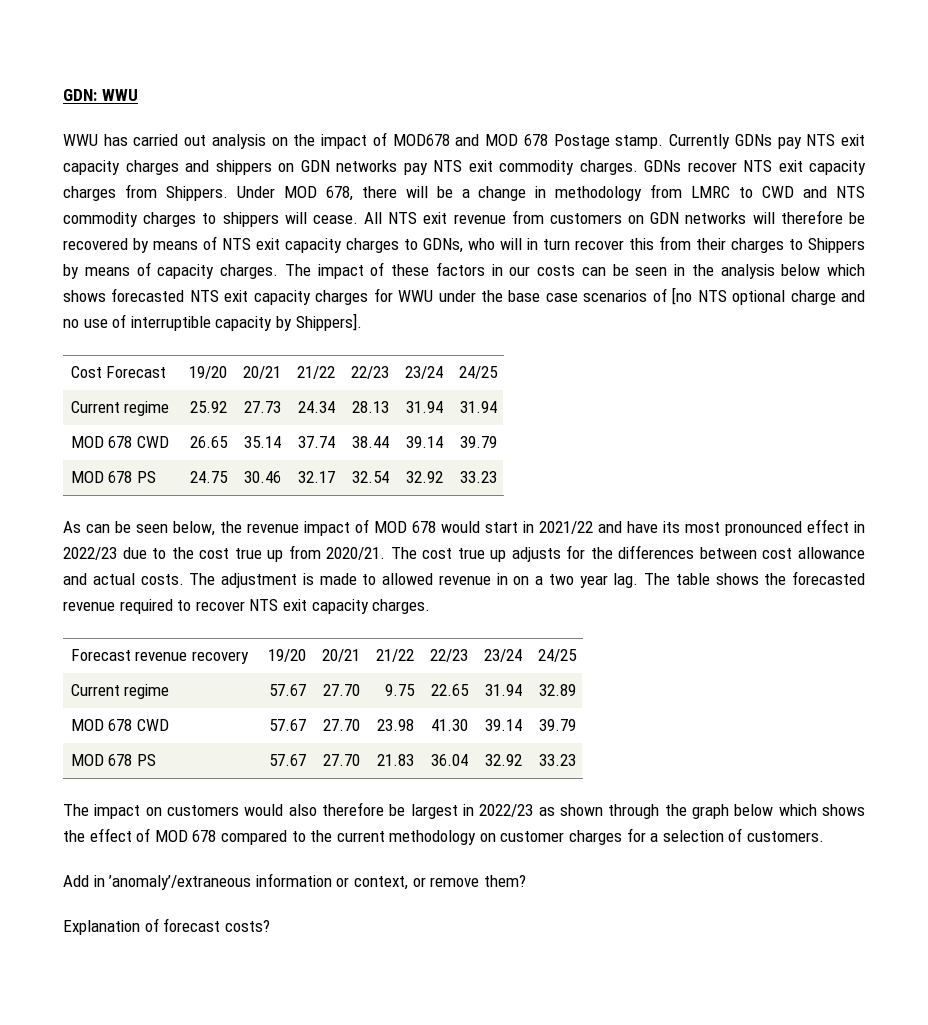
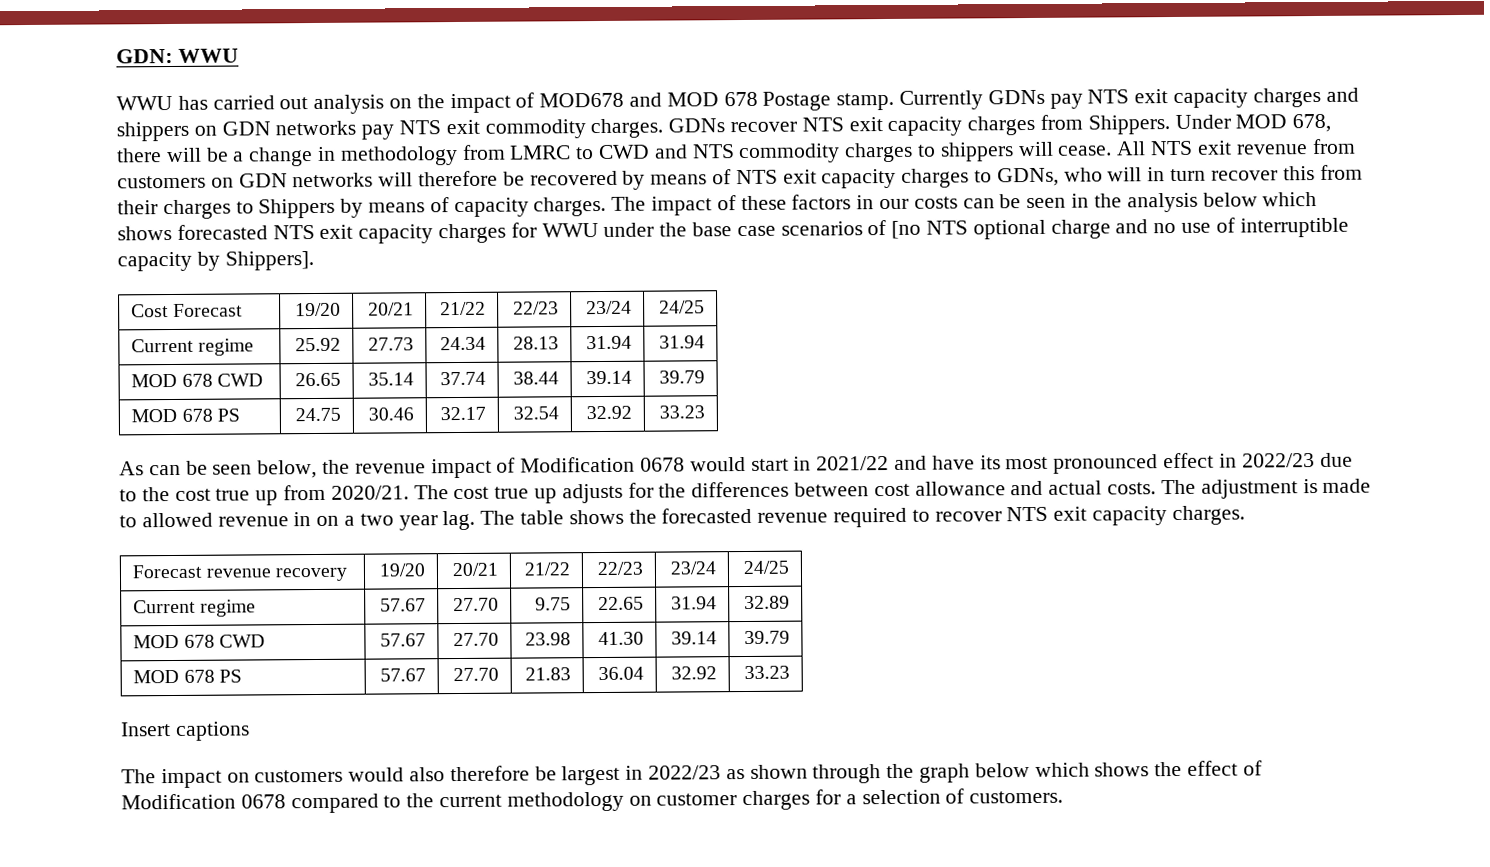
[374,521,436,533] MOD 678 -> [520,456,686,473] Modification 0678
(576, 760) none -> [121,721,250,741] // Insert captions
[154,830,217,842] MOD 678 -> [121,793,286,810] Modification 0678
[63,873,526,890] [63,918,270,935] // Add in ’anomaly’/extraneous information or context, or remove them? // Explanation of forecast costs? -> (1064, 797) none

